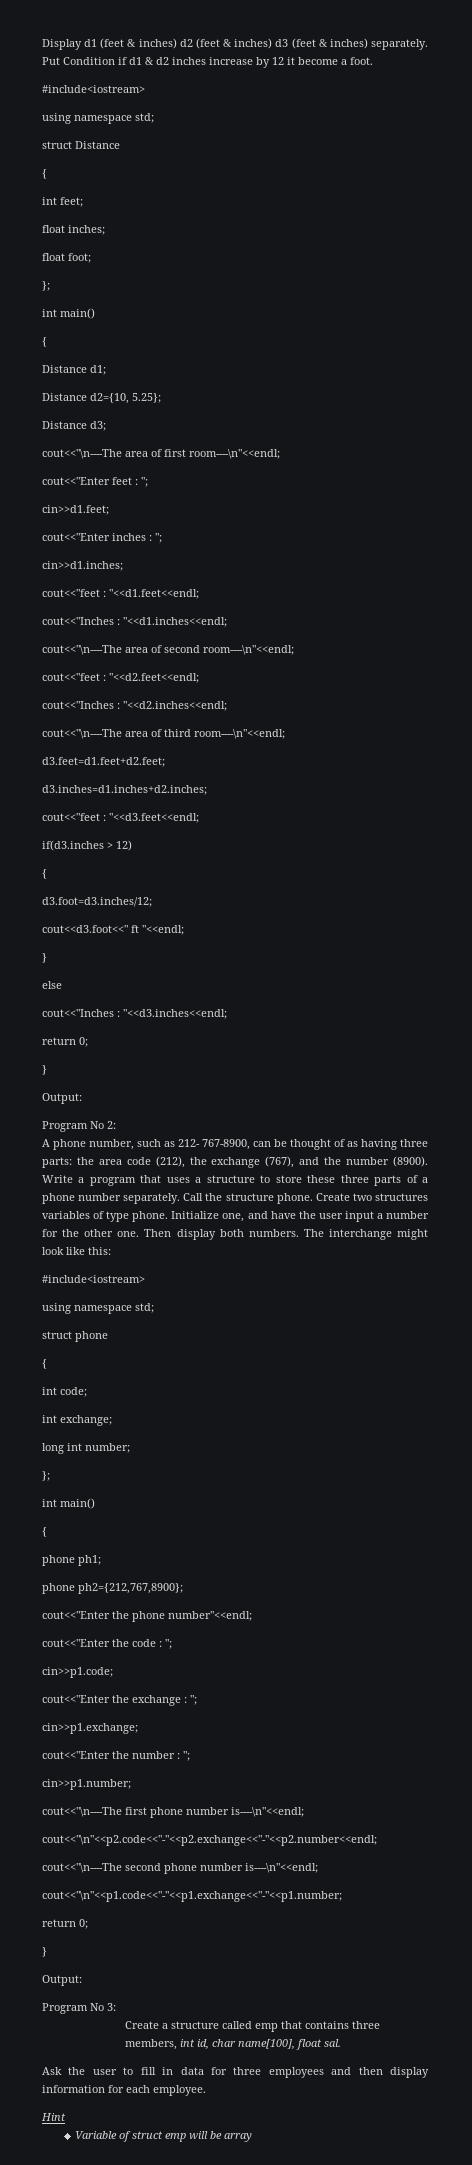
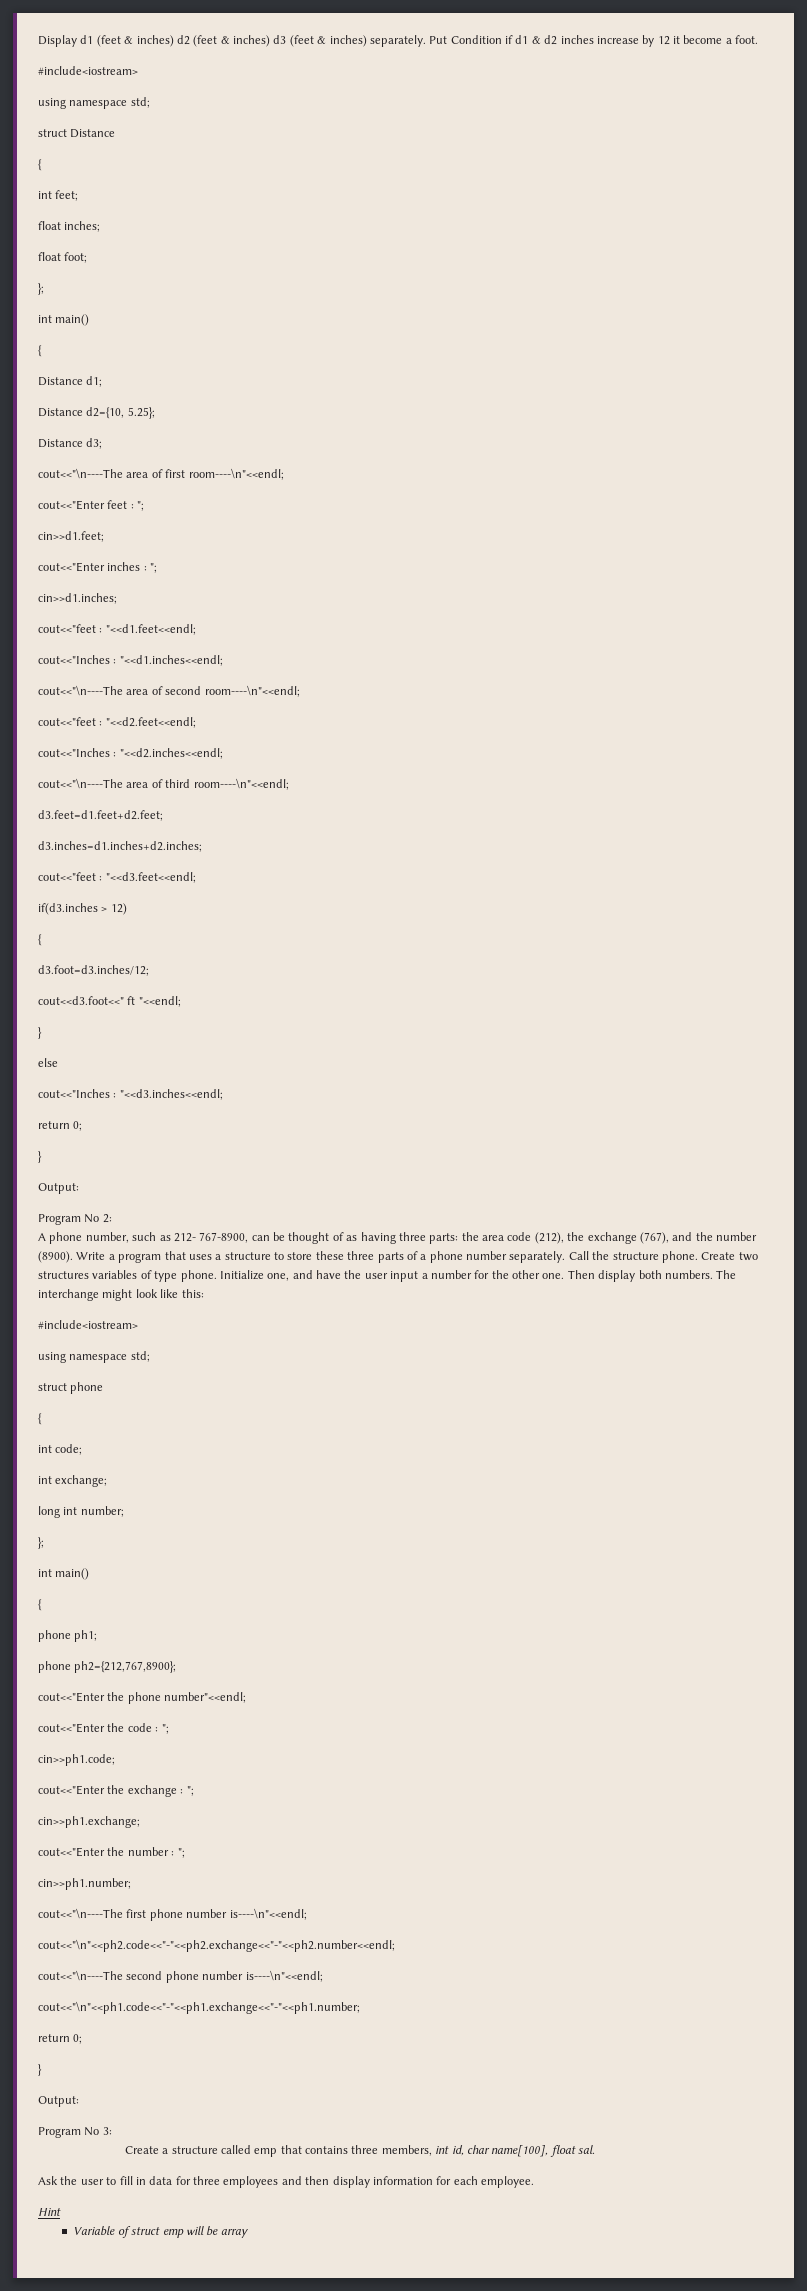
[42,1667,113,1678] cin>>p1.code; -> [38,1754,115,1766] cin>>ph1.code;
[42,1723,138,1734] cin>>p1.exchange; -> [38,1816,140,1828] cin>>ph1.exchange;
[42,1779,131,1790] cin>>p1.number; -> [38,1878,131,1890] cin>>ph1.number;
[42,1835,377,1846] cout<<"\n"<<p2.code<<"-"<<p2.exchange<<"-"<<p2.number<<endl; -> [38,1939,395,1952] cout<<"\n"<<ph2.code<<"-"<<ph2.exchange<<"-"<<ph2.number<<endl;
[42,1891,342,1902] cout<<"\n"<<p1.code<<"-"<<p1.exchange<<"-"<<p1.number; -> [38,2001,360,2014] cout<<"\n"<<ph1.code<<"-"<<ph1.exchange<<"-"<<ph1.number;

